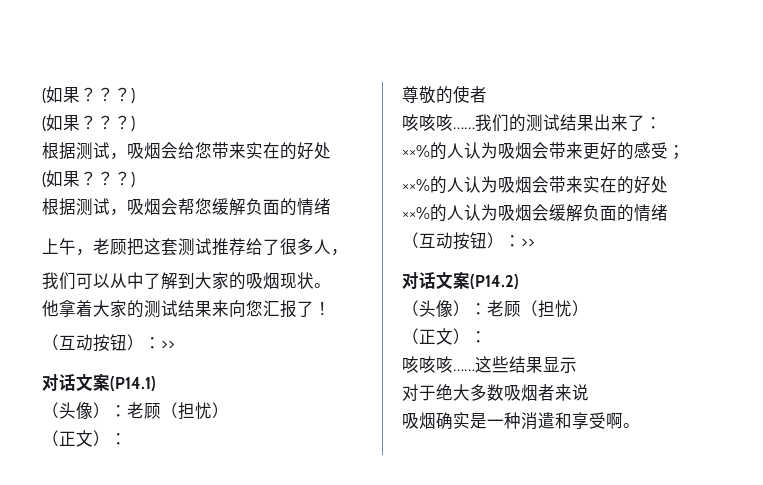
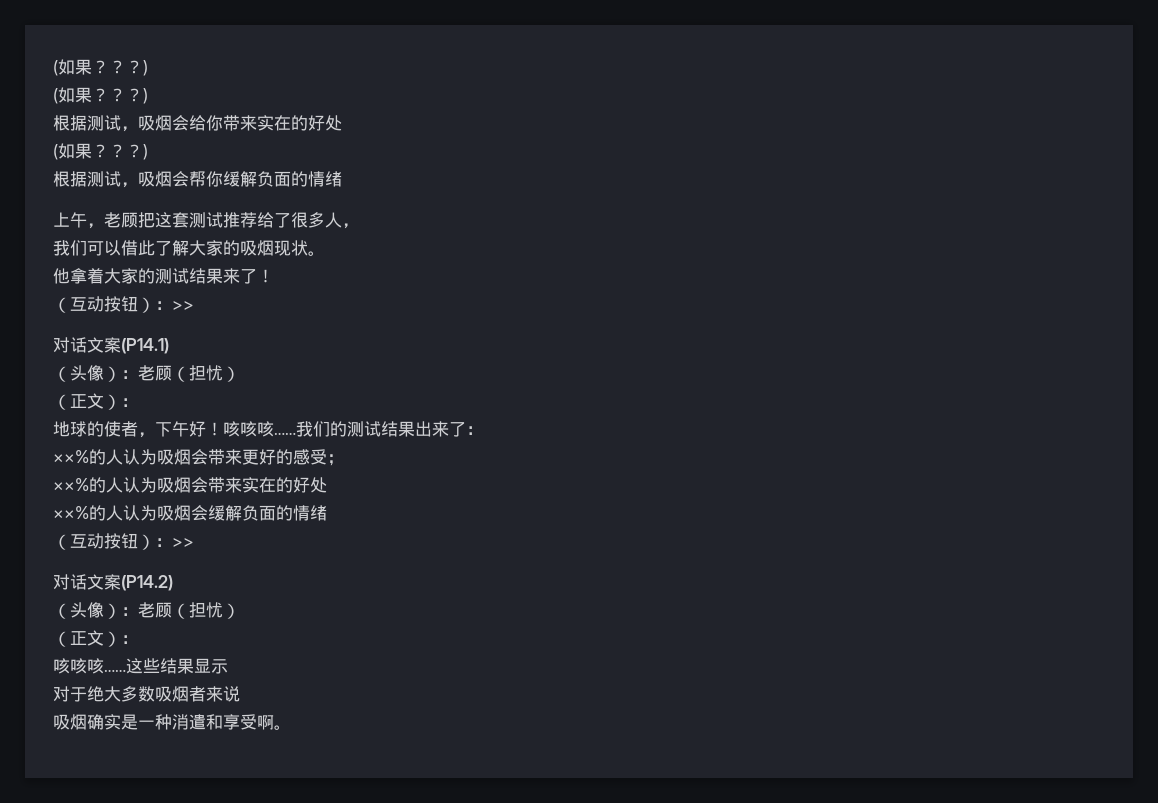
[195,142,212,159] 您 -> [206,115,223,131] 你
[195,198,212,215] 您 -> [206,171,223,187] 你
[110,272,195,290] 从中了解到 -> [121,240,189,256] 借此了解
[229,300,297,318] 向您汇报 -> (240, 276) none
[402,86,436,104] 尊敬 -> [53,421,87,437] 地球
(487, 94) // -> [138,421,223,438] ，下午好！

